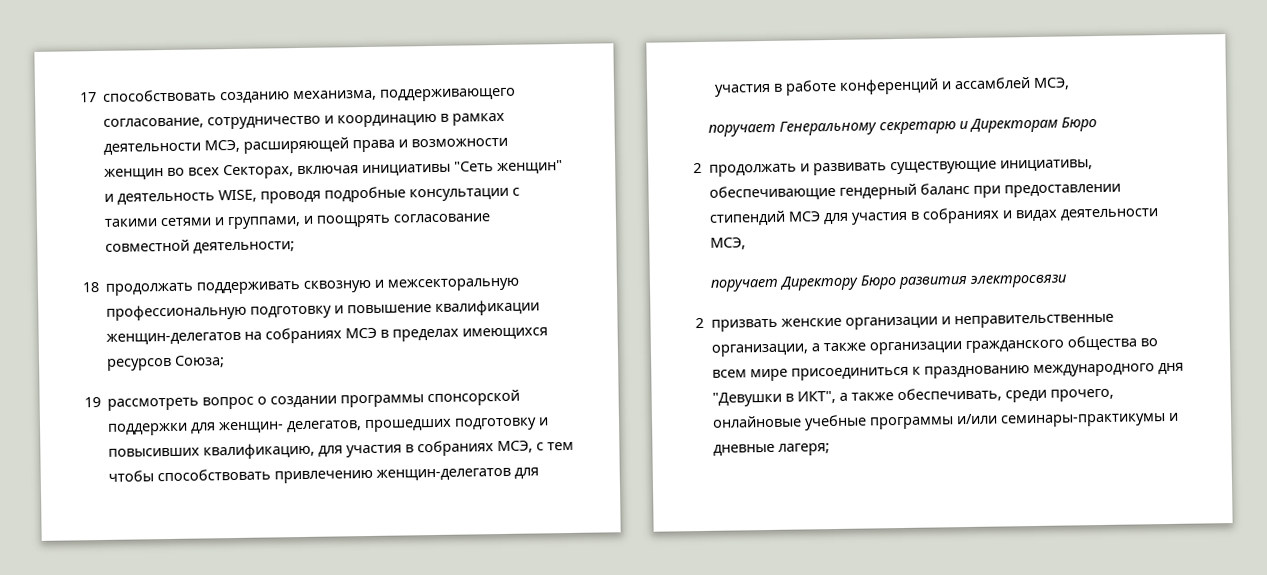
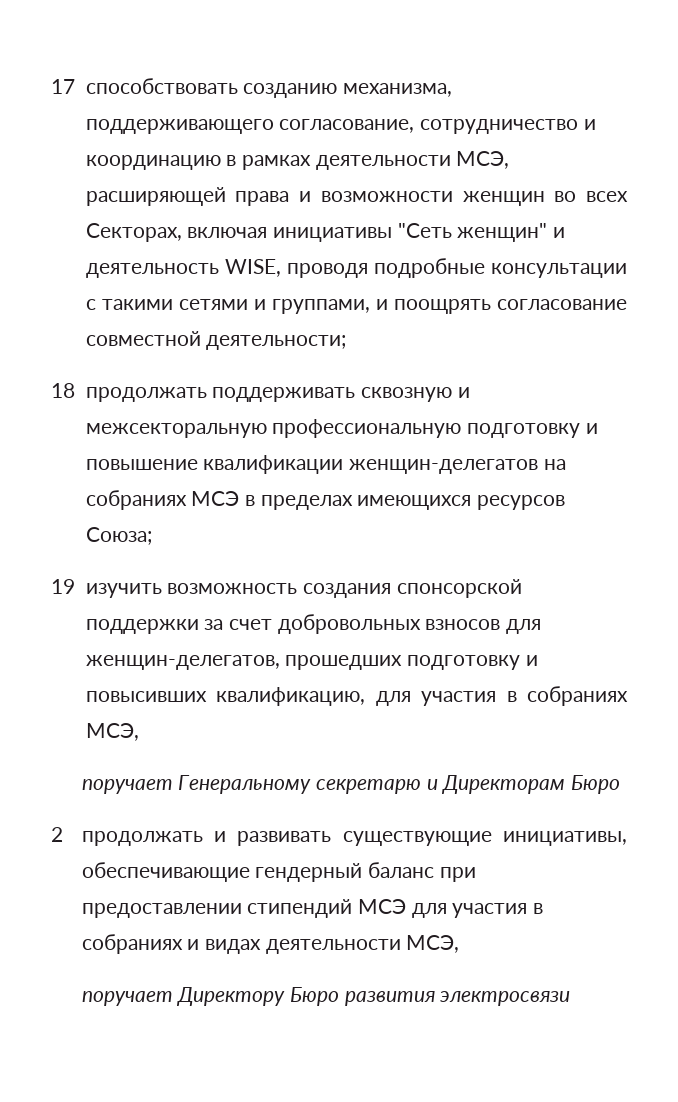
[107,389,521,411] [107,420,363,436] рассмотреть вопрос о создании программы спонсорской поддержки для женщин- делегатов, -> [85,579,522,598] [85,614,541,634] [85,655,280,670] изучить возможность создания спонсорской поддержки за счет добровольных взносов для женщин-делегатов,
[536,441,575,451] [108,467,540,484] [714,77,1071,97] с тем чтобы способствовать привлечению женщин-делегатов для участия в работе конференций и ассамблей МСЭ, -> (139, 732) none
[695,313,1115,332] [711,335,1159,357] [712,362,1185,382] [712,387,1115,407] [712,412,1180,431] [713,443,831,456] // 2 призвать женские организации и неправительственные организации, а также организации гражданского общества во всем мире присоединиться к празднованию международного дня "Девушки в ИКТ", а также обеспечивать, среди прочего, онлайновые учебные программы и/или семинары-практикумы и дневные лагеря; -> (571, 998) none

